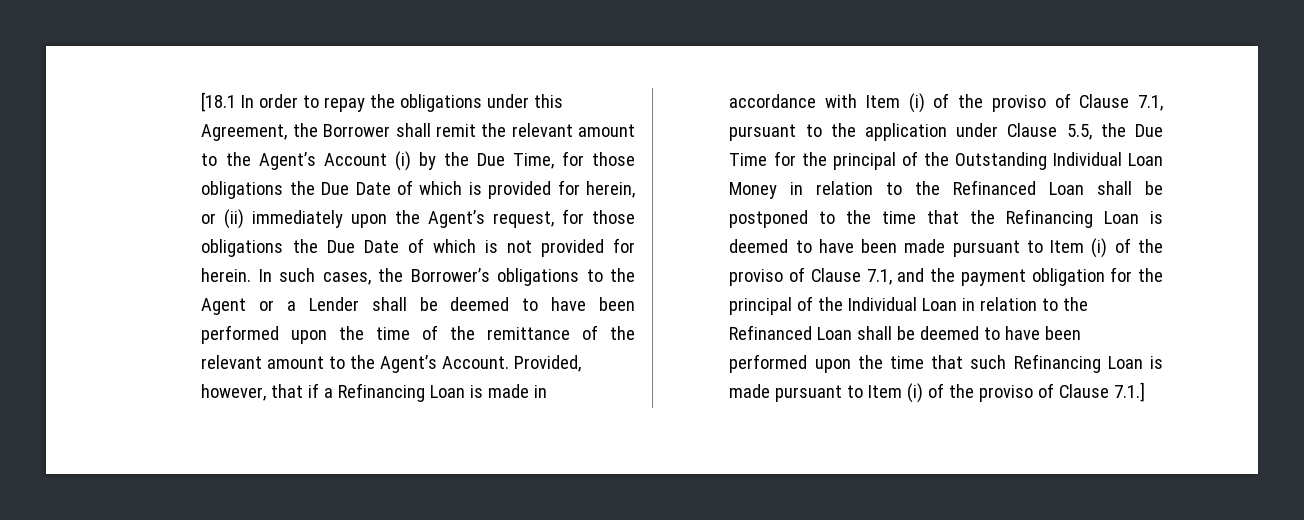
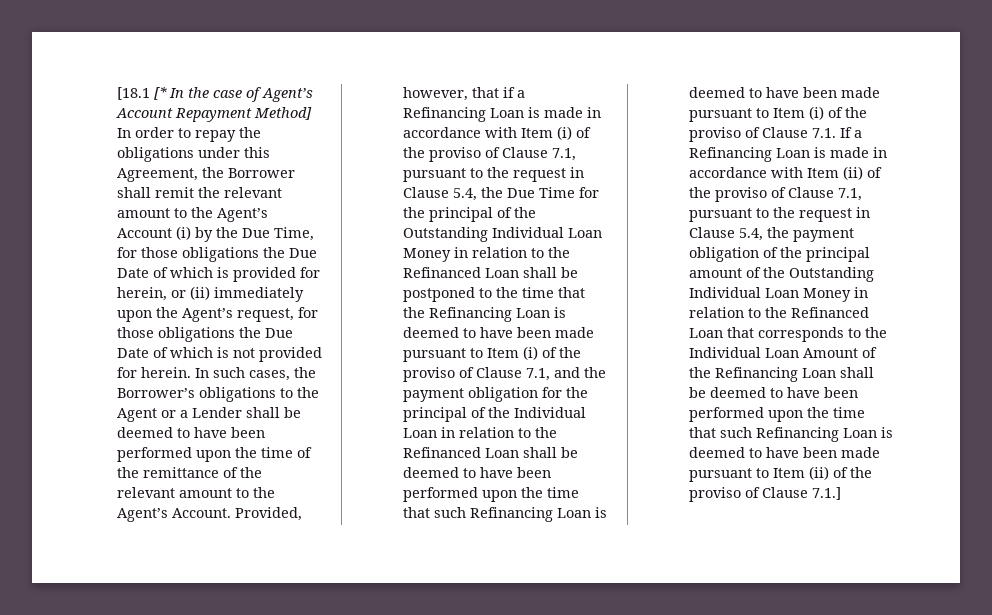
(237, 102) none -> [154,86,314,102] [116,107,313,122] [* In the case of Agent’s Account Repayment Method]
[865,123,1092,141] application under Clause 5.5, -> [513,167,585,182] [403,187,478,201] request in Clause 5.4,
(1163, 362) none -> [689,87,838,98] deemed to have been
(1110, 391) none -> [812,127,863,138] [689,147,888,162] [689,166,883,180] [689,187,863,202] [689,207,871,222] [689,227,855,242] [689,247,871,262] [689,267,875,282] [689,287,869,302] [689,307,870,318] [689,327,888,342] [689,347,878,358] [689,367,875,382] [689,387,859,398] [689,407,866,422] [689,427,894,442] [689,447,881,458] [689,466,873,482] [689,487,809,502] 7.1. If a Refinancing Loan is made in accordance with Item (ii) of the proviso of Clause 7.1, pursuant to the request in Clause 5.4, the payment obligation of the principal amount of the Outstanding Individual Loan Money in relation to the Refinanced Loan that corresponds to the Individual Loan Amount of the Refinancing Loan shall be deemed to have been performed upon the time that such Refinancing Loan is deemed to have been made pursuant to Item (ii) of the proviso of Clause

